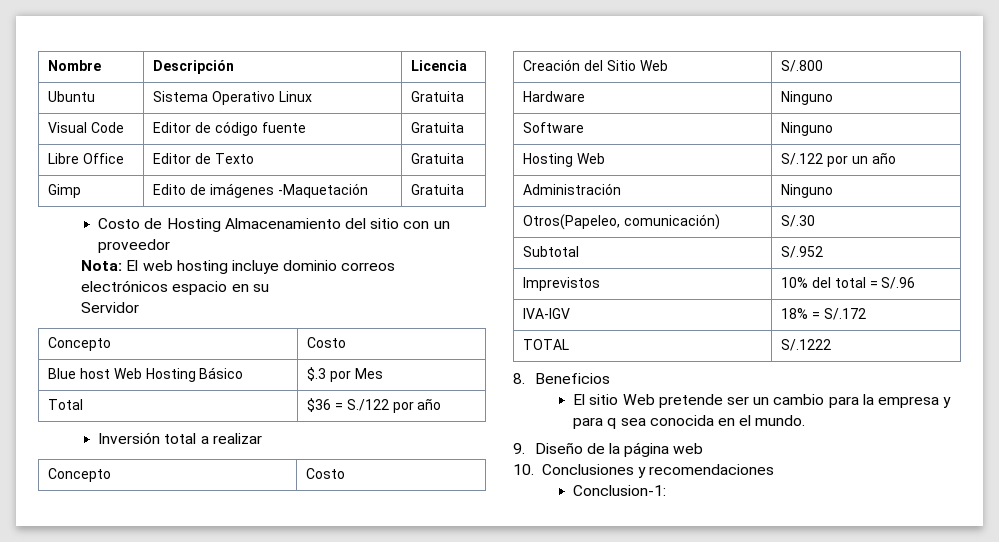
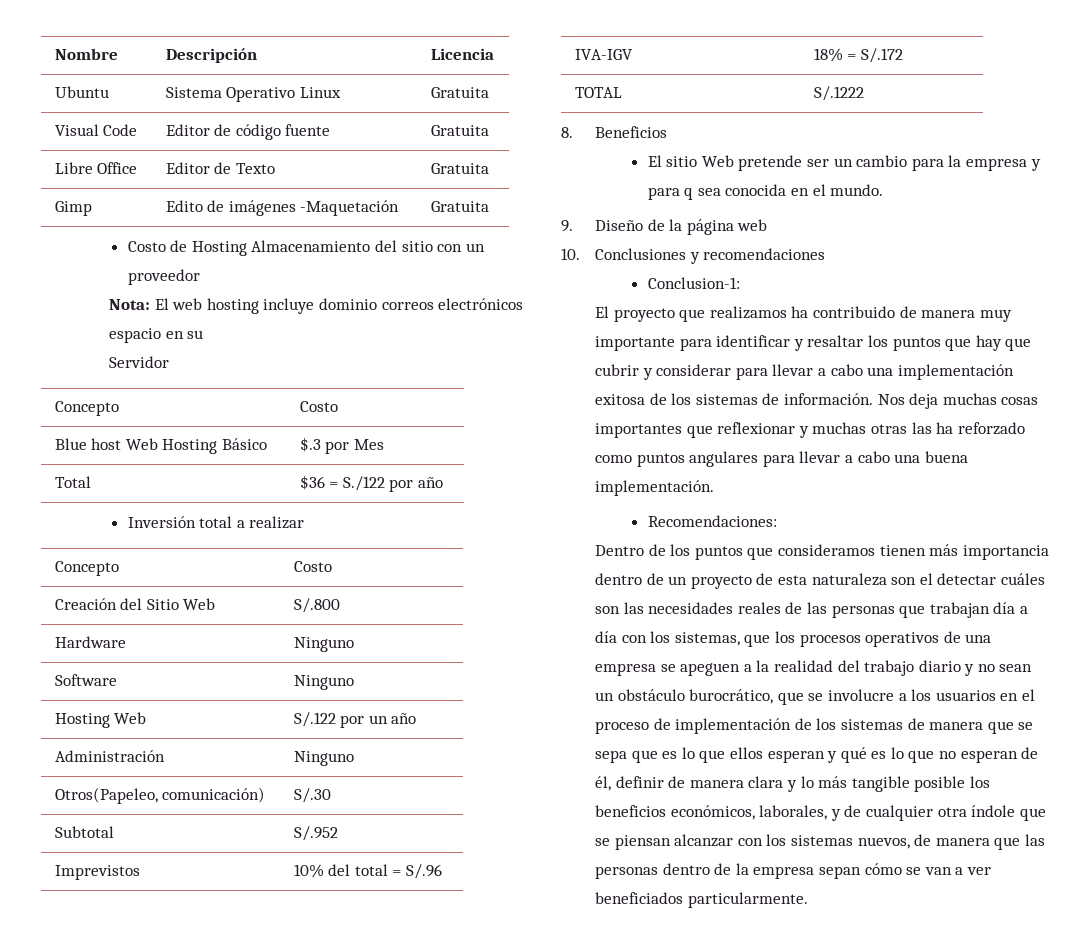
(667, 490) none -> [594,306,1012,322] [594,335,1032,351] [594,364,1014,380] [594,393,1039,409] [594,422,1025,438] [594,451,968,467] [594,480,714,496] [647,515,777,527] [594,544,1049,560] [594,573,1045,589] [594,602,1028,618] [594,631,992,647] [594,660,1033,676] [594,689,1035,705] [594,718,1034,734] [594,747,1039,763] [594,776,990,792] [594,805,1046,821] [594,834,1045,850] [594,863,991,879] [594,892,808,908] // El proyecto que realizamos ha contribuido de manera muy importante para identificar y resaltar los puntos que hay que cubrir y considerar para llevar a cabo una implementación exitosa de los sistemas de información. Nos deja muchas cosas importantes que reflexionar y muchas otras las ha reforzado como puntos angulares para llevar a cabo una buena implementación. // Recomendaciones: // Dentro de los puntos que consideramos tienen más importancia dentro de un proyecto de esta naturaleza son el detectar cuáles son las necesidades reales de las personas que trabajan día a día con los sistemas, que los procesos operativos de una empresa se apeguen a la realidad del trabajo diario y no sean un obstáculo burocrático, que se involucre a los usuarios en el proceso de implementación de los sistemas de manera que se sepa que es lo que ellos esperan y qué es lo que no esperan de él, definir de manera clara y lo más tangible posible los beneficios económicos, laborales, y de cualquier otra índole que se piensan alcanzar con los sistemas nuevos, de manera que las personas dentro de la empresa sepan cómo se van a ver beneficiados particularmente.

